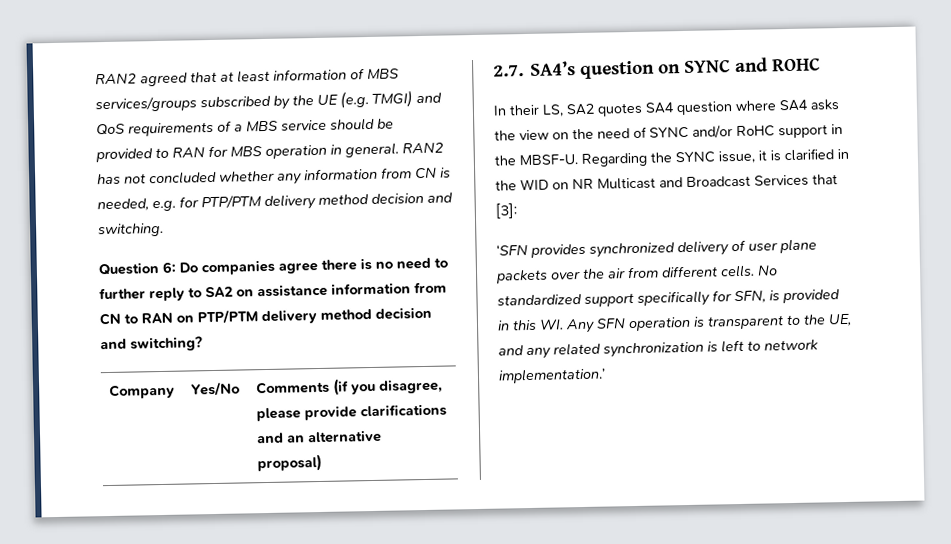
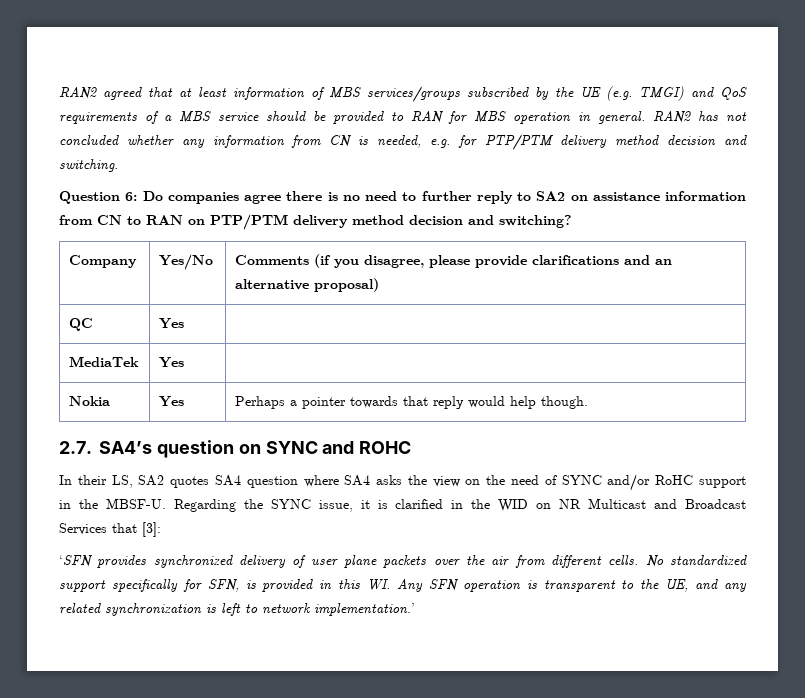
(323, 463) none -> [69,318,94,331] [159,318,185,329] [69,356,140,367] [159,357,185,368] [69,396,111,406] [159,396,185,407] [235,396,589,409] // QC | Yes | // MediaTek | Yes | // Nokia | Yes | Perhaps a pointer towards that reply would help though.

